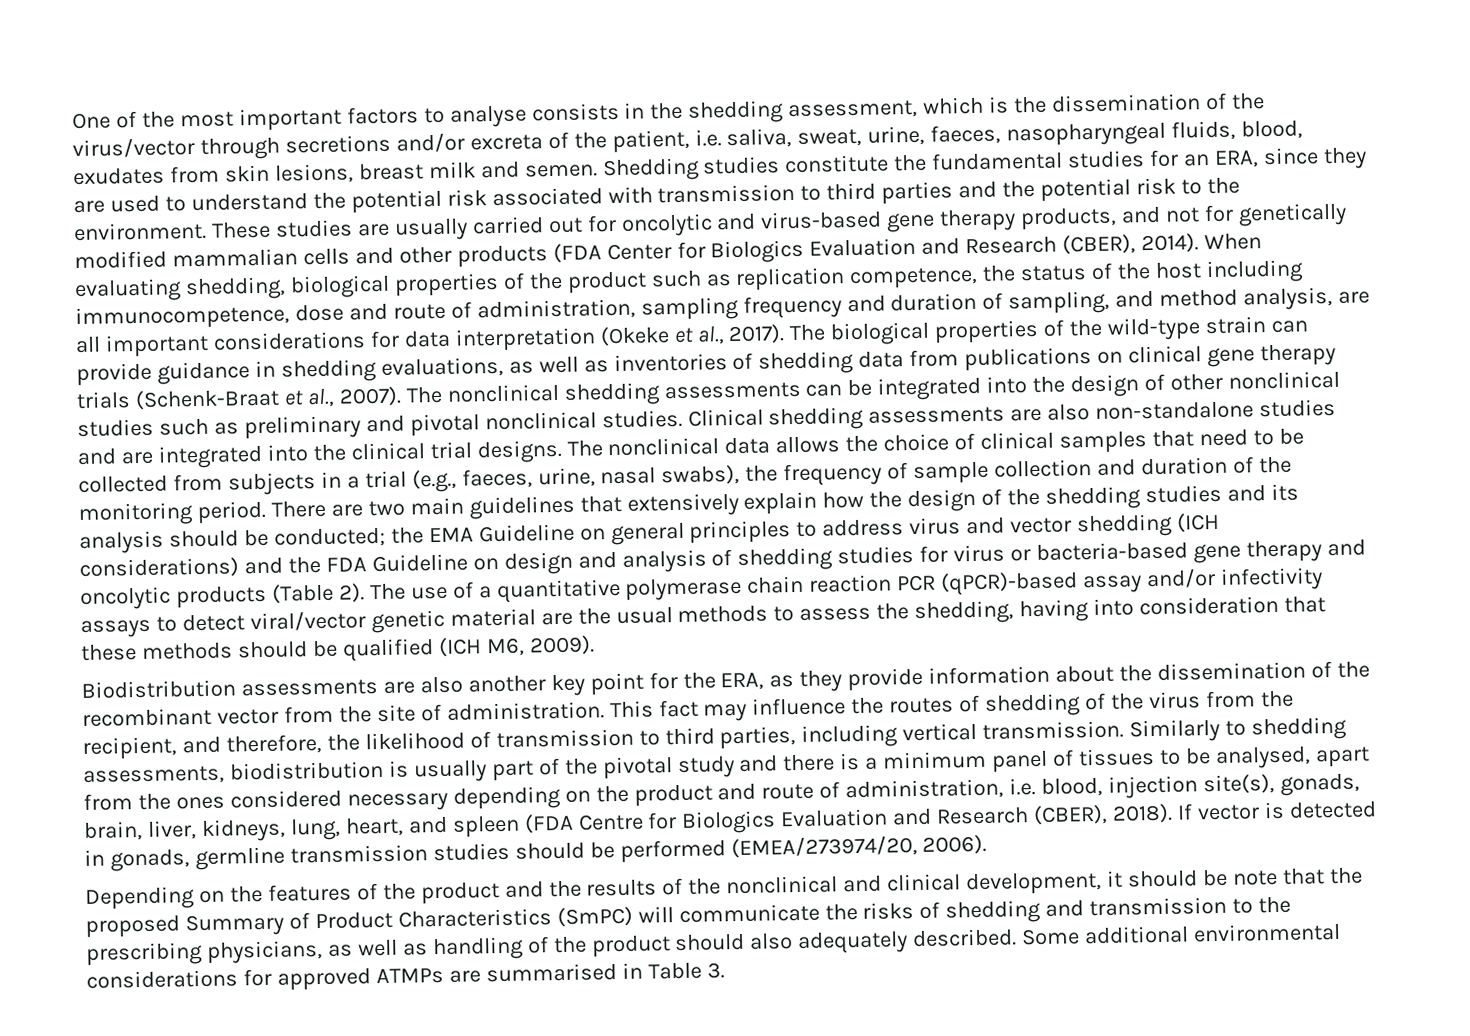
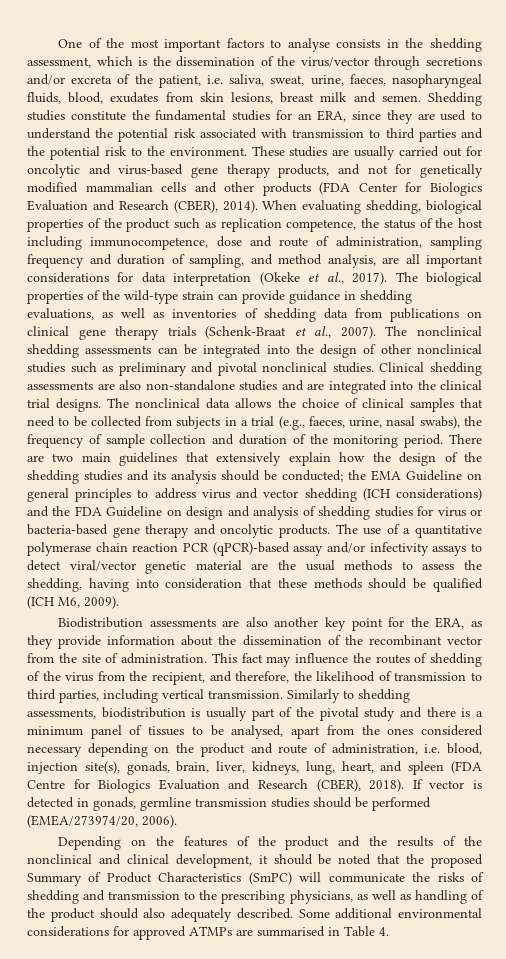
[175,583,365,609] products (Table 2). -> [279,524,330,538] products.
[1231,869,1278,886] note -> [338,854,372,865] noted
[706,962,725,979] 3. -> [379,927,389,936] 4.

